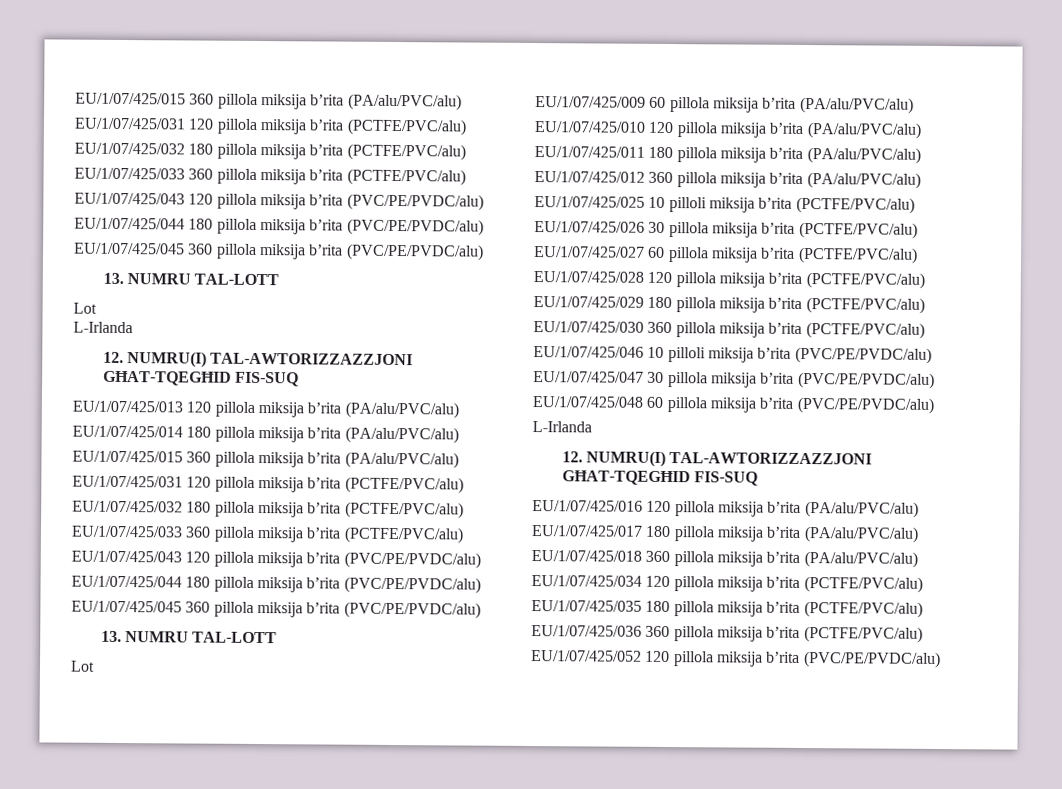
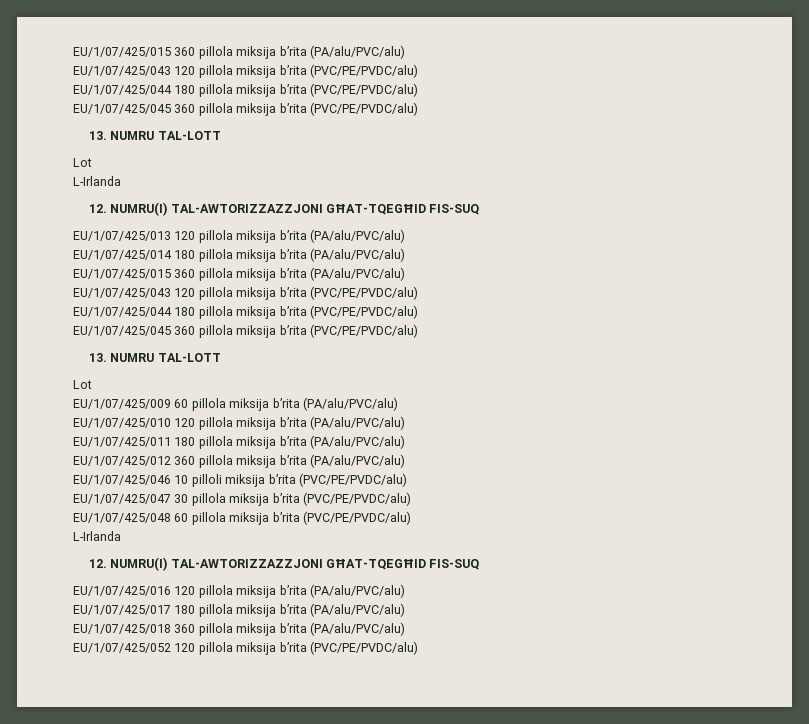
[75,92,462,111] [74,117,467,136] [74,142,466,161] [74,167,466,186] EU/1/07/425/015 360 pillola miksija b’rita (PA/alu/PVC/alu) // EU/1/07/425/031 120 pillola miksija b’rita (PCTFE/PVC/alu) // EU/1/07/425/032 180 pillola miksija b’rita (PCTFE/PVC/alu) // EU/1/07/425/033 360 pillola miksija b’rita (PCTFE/PVC/alu) -> [73,45,405,59] EU/1/07/425/015 360 pillola miksija b’rita (PA/alu/PVC/alu)
[72,475,464,494] [72,500,464,519] [71,525,464,544] // EU/1/07/425/031 120 pillola miksija b’rita (PCTFE/PVC/alu) // EU/1/07/425/032 180 pillola miksija b’rita (PCTFE/PVC/alu) // EU/1/07/425/033 360 pillola miksija b’rita (PCTFE/PVC/alu) -> (405, 274) none
[534,196,915,214] [534,221,918,239] [534,246,918,264] [533,271,925,289] [533,296,925,314] [533,321,925,339] // EU/1/07/425/025 10 pilloli miksija b’rita (PCTFE/PVC/alu) // EU/1/07/425/026 30 pillola miksija b’rita (PCTFE/PVC/alu) // EU/1/07/425/027 60 pillola miksija b’rita (PCTFE/PVC/alu) // EU/1/07/425/028 120 pillola miksija b’rita (PCTFE/PVC/alu) // EU/1/07/425/029 180 pillola miksija b’rita (PCTFE/PVC/alu) // EU/1/07/425/030 360 pillola miksija b’rita (PCTFE/PVC/alu) -> (405, 461) none
[531,575,923,593] [531,600,923,618] [531,625,923,643] // EU/1/07/425/034 120 pillola miksija b’rita (PCTFE/PVC/alu) // EU/1/07/425/035 180 pillola miksija b’rita (PCTFE/PVC/alu) // EU/1/07/425/036 360 pillola miksija b’rita (PCTFE/PVC/alu) -> (405, 629) none

